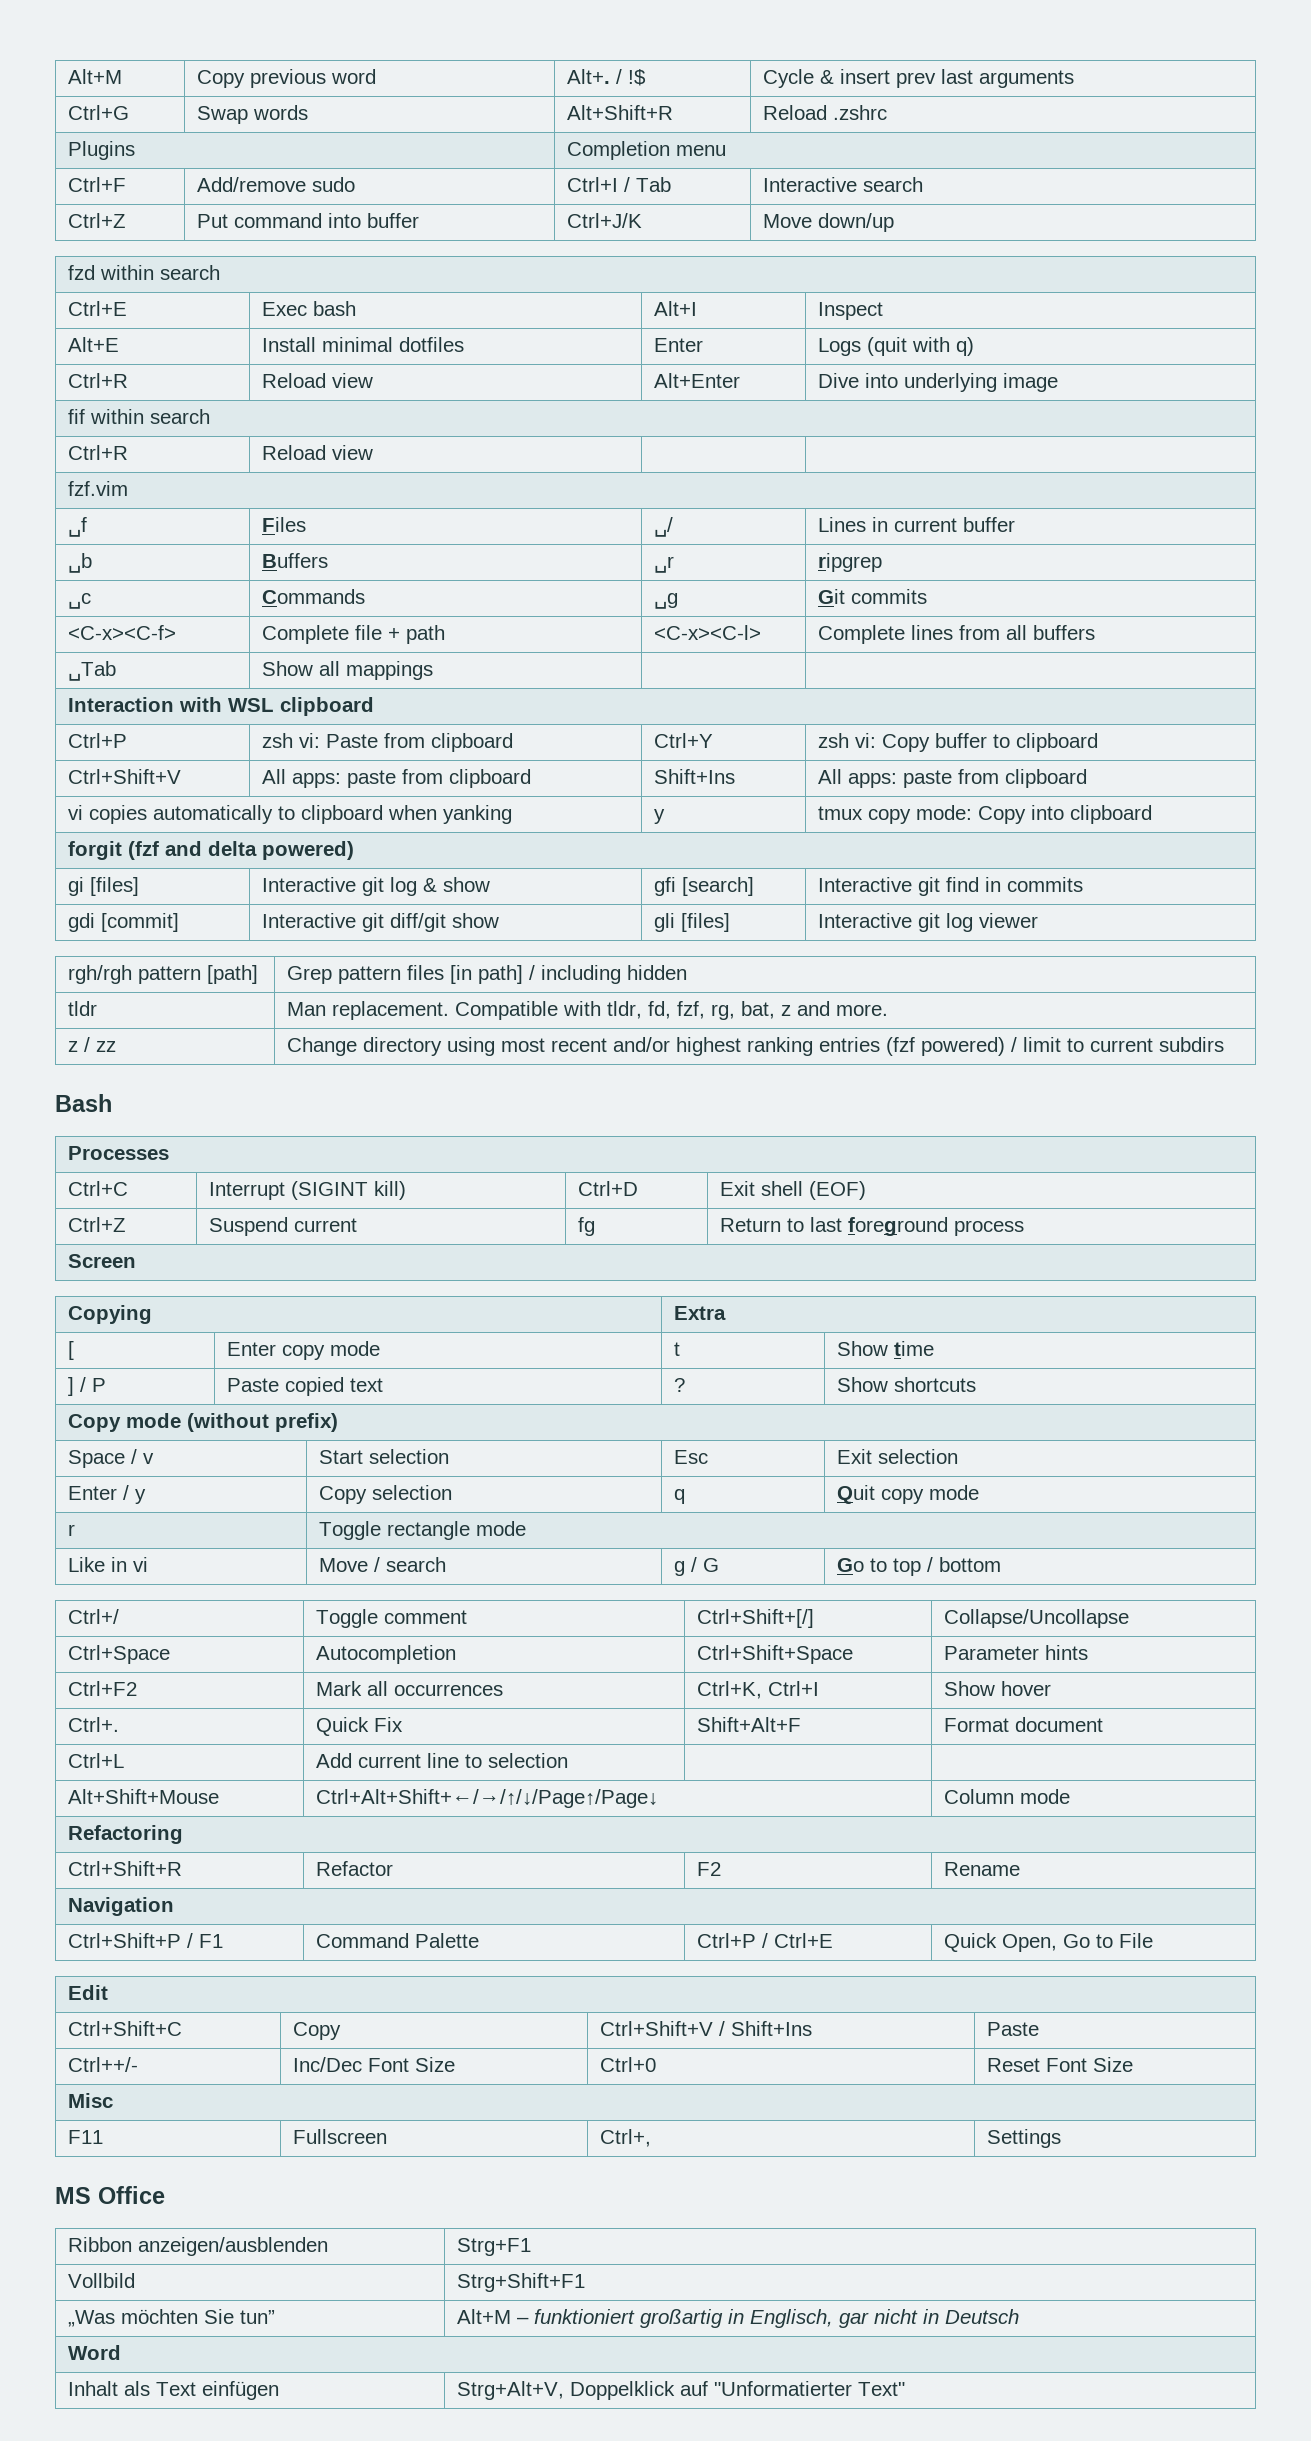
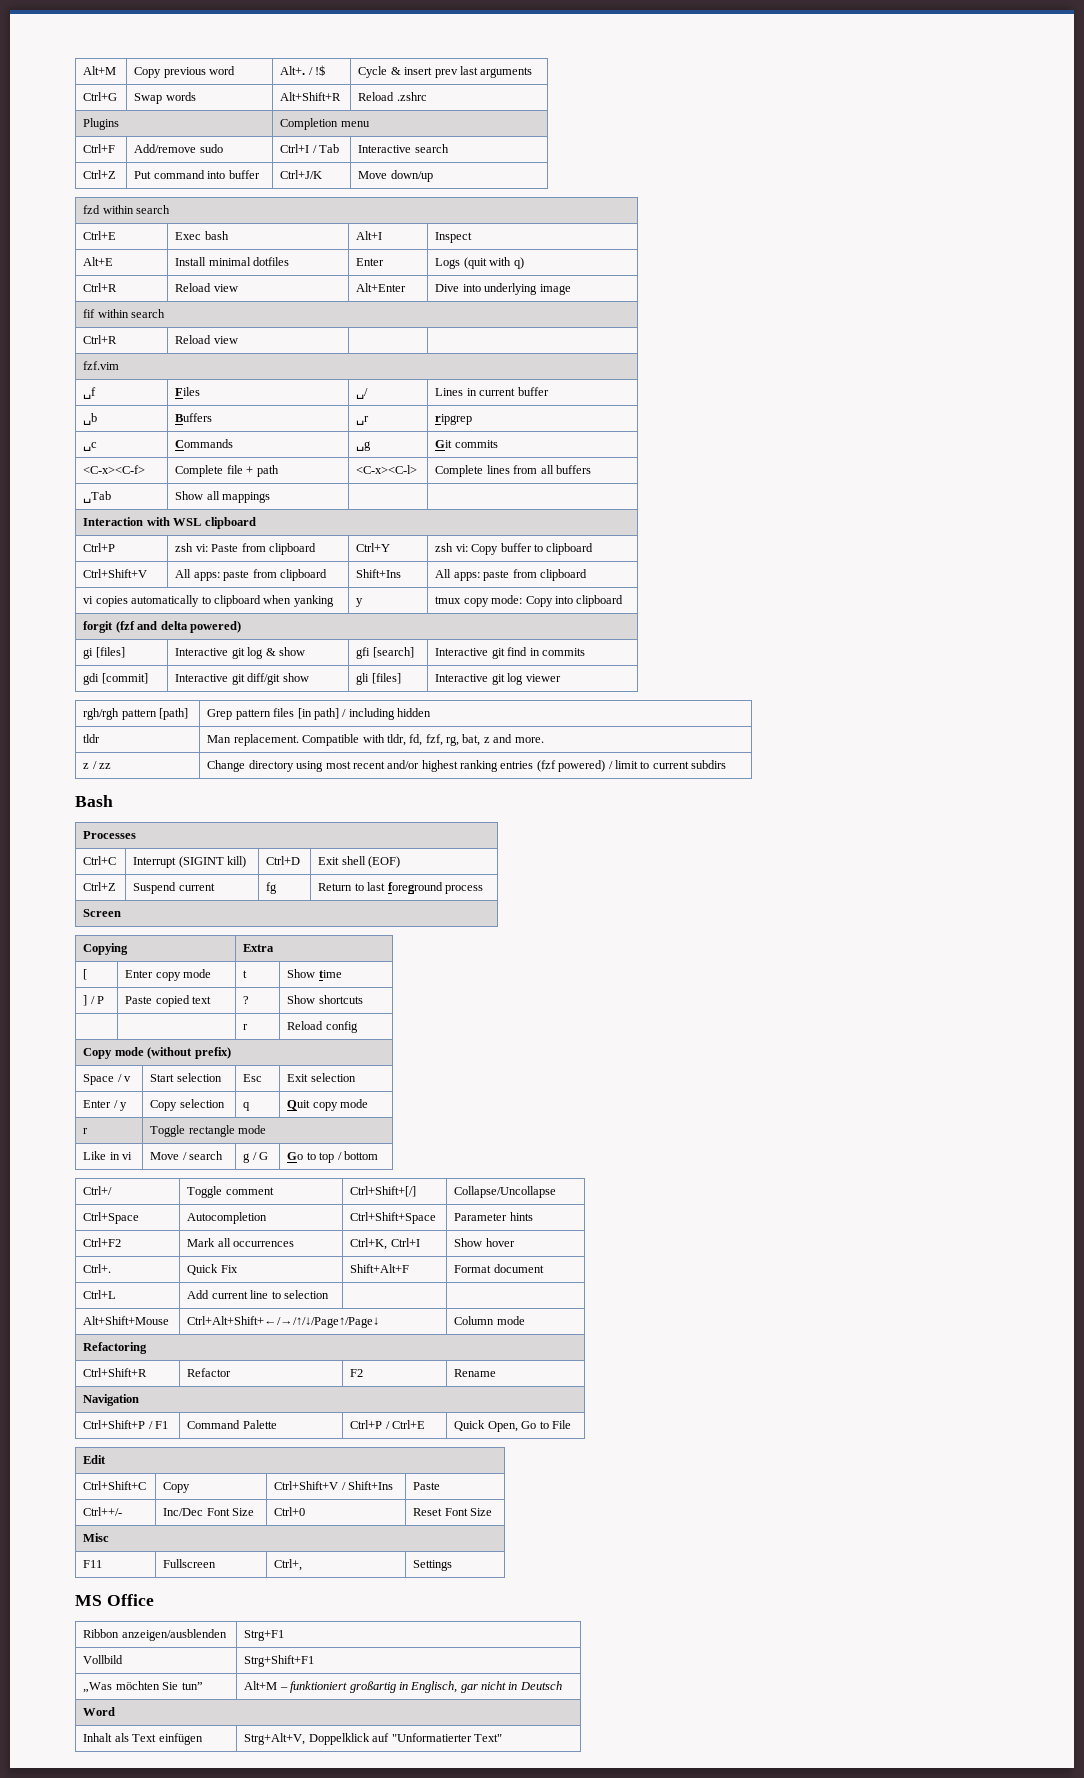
(976, 1384) none -> [243,1024,249,1030] [287,1021,358,1033] // | | r | Reload config

